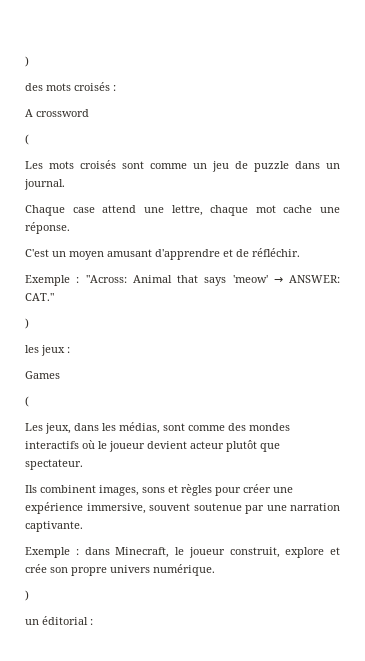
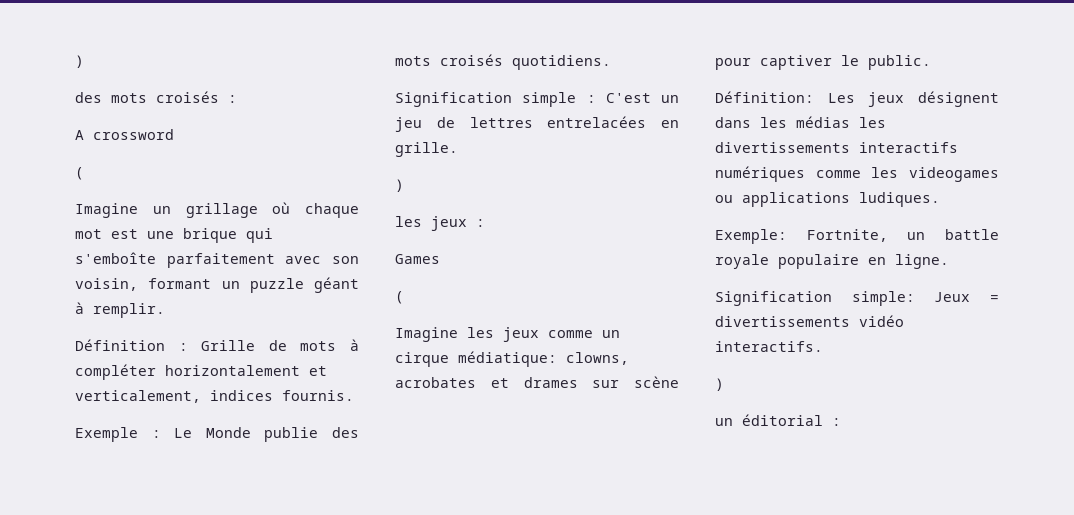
[25,160,340,172] [24,179,65,190] [25,205,340,216] [25,222,70,234] [25,248,300,260] [25,275,340,286] [25,293,54,301] Les mots croisés sont comme un jeu de puzzle dans un journal. // Chaque case attend une lettre, chaque mot cache une réponse. // C'est un moyen amusant d'apprendre et de réfléchir. // Exemple : "Across: Animal that says 'meow' → ANSWER: CAT." -> [75,202,359,218] [75,228,273,243] [75,252,359,268] [75,277,359,293] [75,302,165,318] [75,339,359,351] [75,364,327,380] [75,390,354,403] [75,427,359,442] [395,54,611,70] [395,92,679,107] [395,116,679,132] [395,142,458,157] Imagine un grillage où chaque mot est une brique qui s'emboîte parfaitement avec son voisin, formant un puzzle géant à remplir. // Définition : Grille de mots à compléter horizontalement et verticalement, indices fournis. // Exemple : Le Monde publie des mots croisés quotidiens. // Signification simple : C'est un jeu de lettres entrelacées en grille.
[25,422,290,434] [25,440,280,452] [25,459,83,470] [25,484,293,496] [25,502,340,514] [25,521,83,532] [25,547,340,558] [25,564,215,576] Les jeux, dans les médias, sont comme des mondes interactifs où le joueur devient acteur plutôt que spectateur. // Ils combinent images, sons et règles pour créer une expérience immersive, souvent soutenue par une narration captivante. // Exemple : dans Minecraft, le joueur construit, explore et crée son propre univers numérique. -> [395,327,620,342] [395,351,629,367] [395,376,679,388] [715,55,931,70] [715,91,999,107] [715,116,886,128] [715,142,958,153] [715,166,999,182] [715,192,940,207] [715,229,999,244] [715,254,949,269] [715,291,999,306] [715,315,904,327] [715,341,823,352] Imagine les jeux comme un cirque médiatique: clowns, acrobates et drames sur scène pour captiver le public. // Définition: Les jeux désignent dans les médias les divertissements interactifs numériques comme les videogames ou applications ludiques. // Exemple: Fortnite, un battle royale populaire en ligne. // Signification simple: Jeux = divertissements vidéo interactifs.

